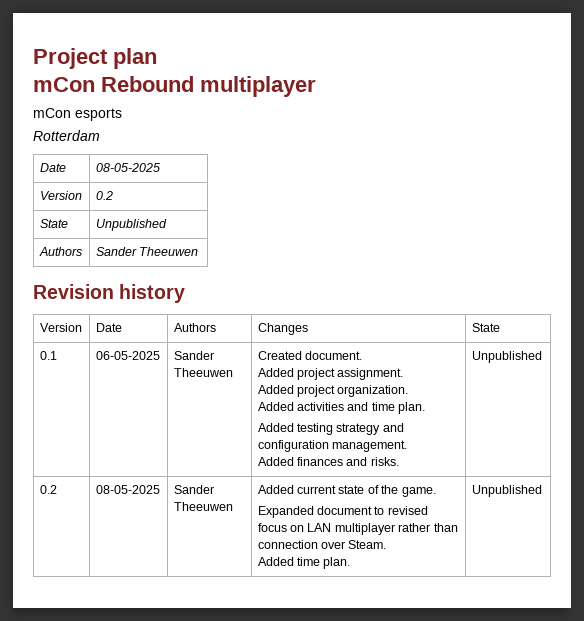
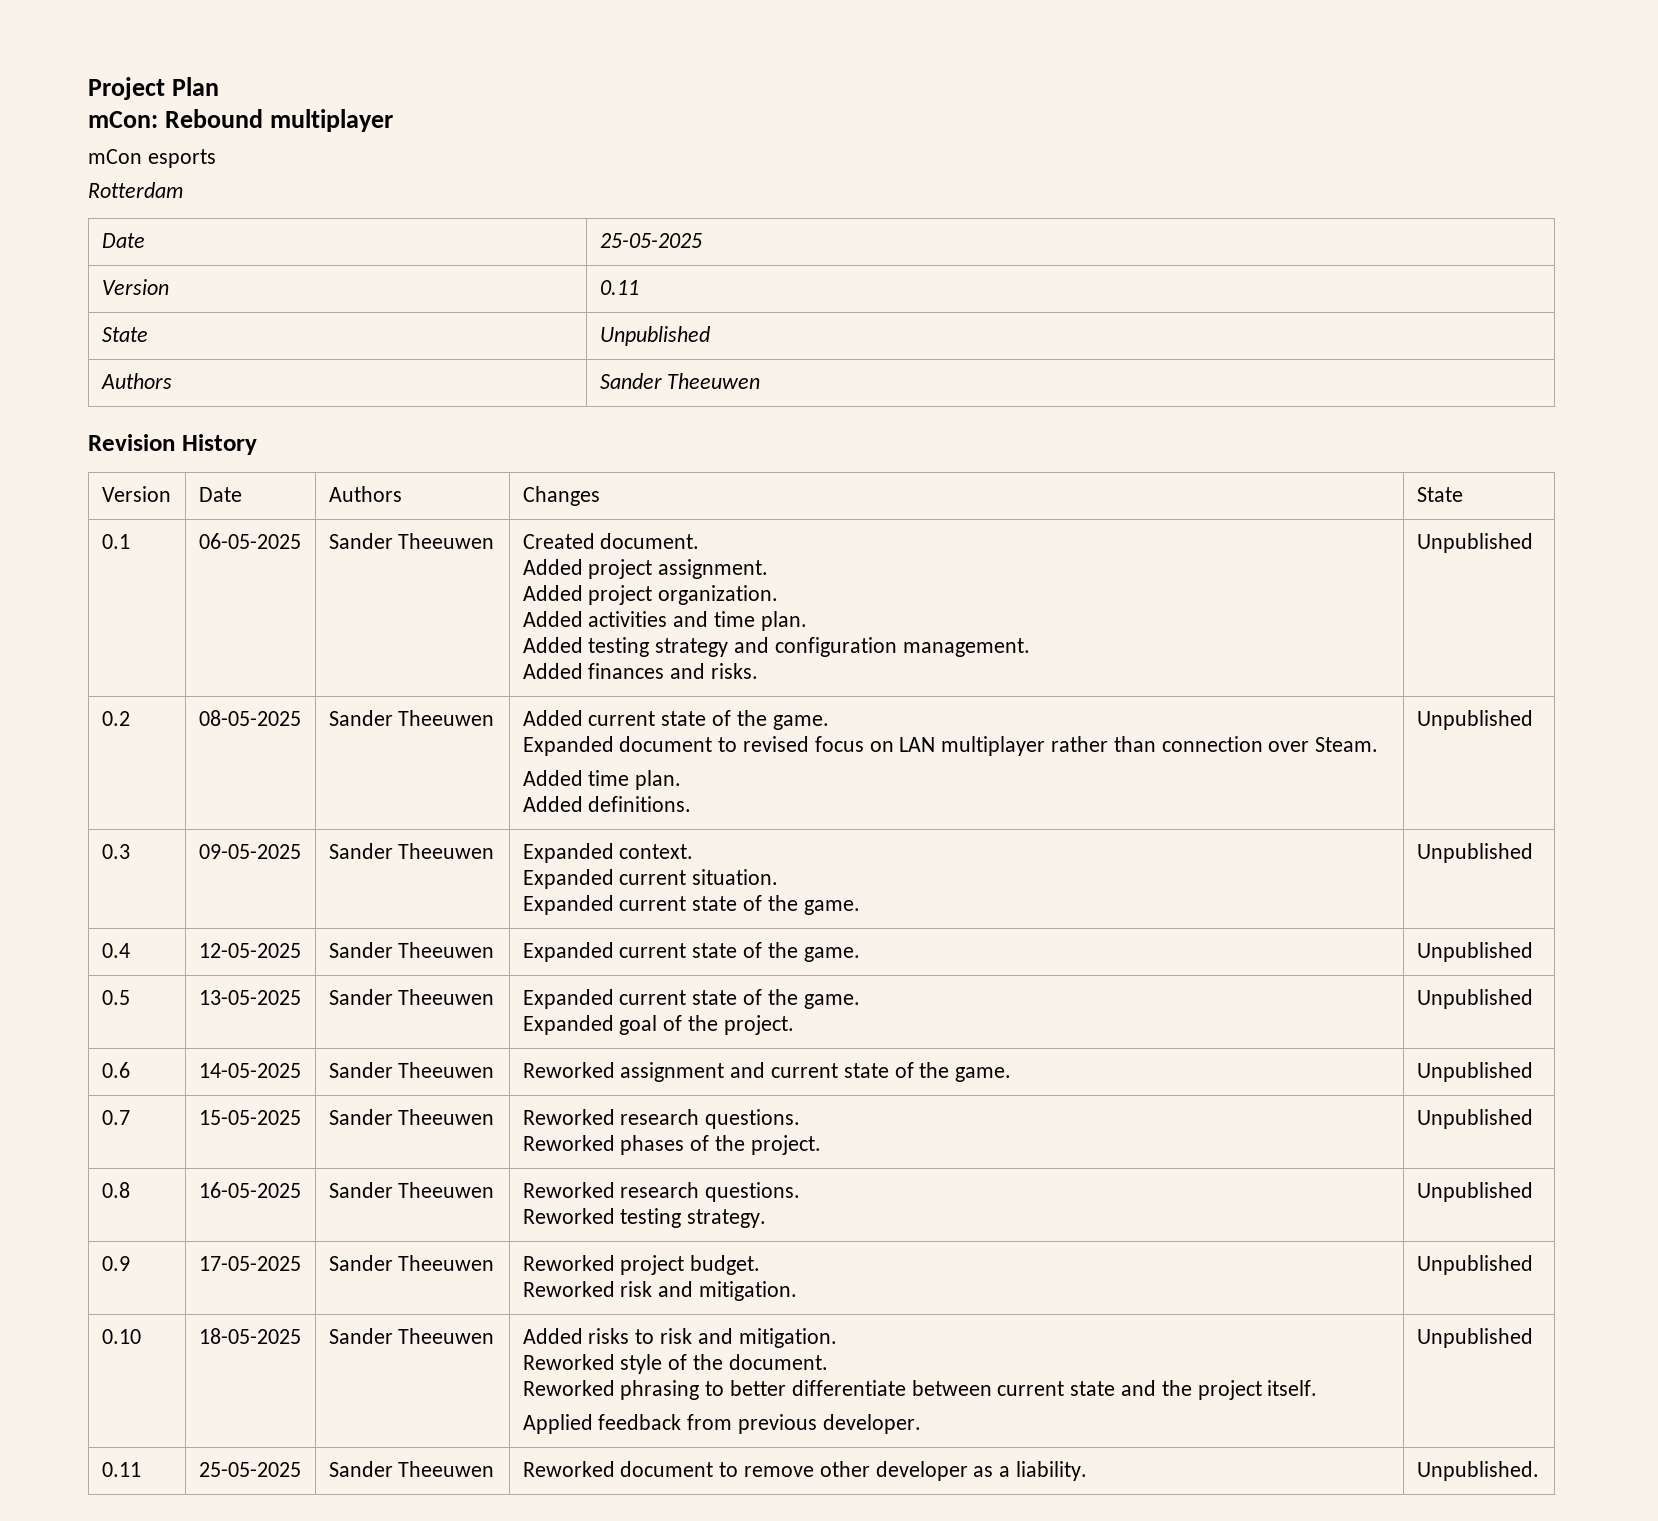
[113,48,157,69] [33,77,95,92] plan // mCon -> [172,77,220,96] [88,111,158,128] Plan // mCon:
[95,163,160,172] [39,191,82,200] [95,191,113,200] 08-05-2025 // Version | 0.2 -> [599,233,702,248] [101,279,169,295] [599,280,639,295] 25-05-2025 // Version | 0.11
[119,284,186,303] history -> [181,434,257,455] History
[471,485,542,497] | Unpublished -> [522,796,692,812] [1416,710,1533,730] [101,844,130,859] [198,844,301,859] [328,843,495,859] [522,843,694,863] [522,869,779,889] [522,895,860,915] [1416,843,1533,863] [101,943,130,958] [198,943,301,958] [328,942,495,958] [522,942,860,962] [1416,942,1533,962] [101,990,130,1005] [198,990,301,1005] [328,989,495,1005] [522,989,860,1009] [522,1015,794,1035] [1416,989,1533,1009] [101,1062,130,1078] [198,1063,301,1078] [328,1062,495,1078] [522,1062,1012,1082] [1416,1062,1533,1082] [101,1110,130,1125] [198,1110,301,1125] [328,1109,495,1125] [522,1109,801,1129] [522,1135,821,1155] [1416,1109,1533,1129] [101,1182,130,1198] [198,1182,301,1198] [328,1182,495,1198] [522,1182,801,1202] [522,1208,767,1228] [1416,1182,1533,1202] [101,1256,130,1271] [198,1256,301,1271] [328,1255,495,1271] [522,1255,761,1275] [522,1281,798,1301] [1416,1255,1533,1275] [101,1329,141,1344] [198,1328,301,1344] [328,1328,495,1344] [522,1328,837,1348] [522,1354,828,1374] [522,1380,1318,1400] [522,1414,921,1434] [1416,1328,1533,1348] [101,1462,141,1477] [198,1462,301,1477] [328,1461,495,1477] [522,1461,1088,1481] [1416,1461,1539,1481] // Added definitions. | Unpublished // 0.3 | 09-05-2025 | Sander Theeuwen | Expanded context. // Expanded current situation. // Expanded current state of the game. | Unpublished // 0.4 | 12-05-2025 | Sander Theeuwen | Expanded current state of the game. | Unpublished // 0.5 | 13-05-2025 | Sander Theeuwen | Expanded current state of the game. // Expanded goal of the project. | Unpublished // 0.6 | 14-05-2025 | Sander Theeuwen | Reworked assignment and current state of the game. | Unpublished // 0.7 | 15-05-2025 | Sander Theeuwen | Reworked research questions. // Reworked phases of the project. | Unpublished // 0.8 | 16-05-2025 | Sander Theeuwen | Reworked research questions. // Reworked testing strategy. | Unpublished // 0.9 | 17-05-2025 | Sander Theeuwen | Reworked project budget. // Reworked risk and mitigation. | Unpublished // 0.10 | 18-05-2025 | Sander Theeuwen | Added risks to risk and mitigation. // Reworked style of the document. // Reworked phrasing to better differentiate between current state and the project itself. // Applied feedback from previous developer. | Unpublished // 0.11 | 25-05-2025 | Sander Theeuwen | Reworked document to remove other developer as a liability. | Unpublished.

